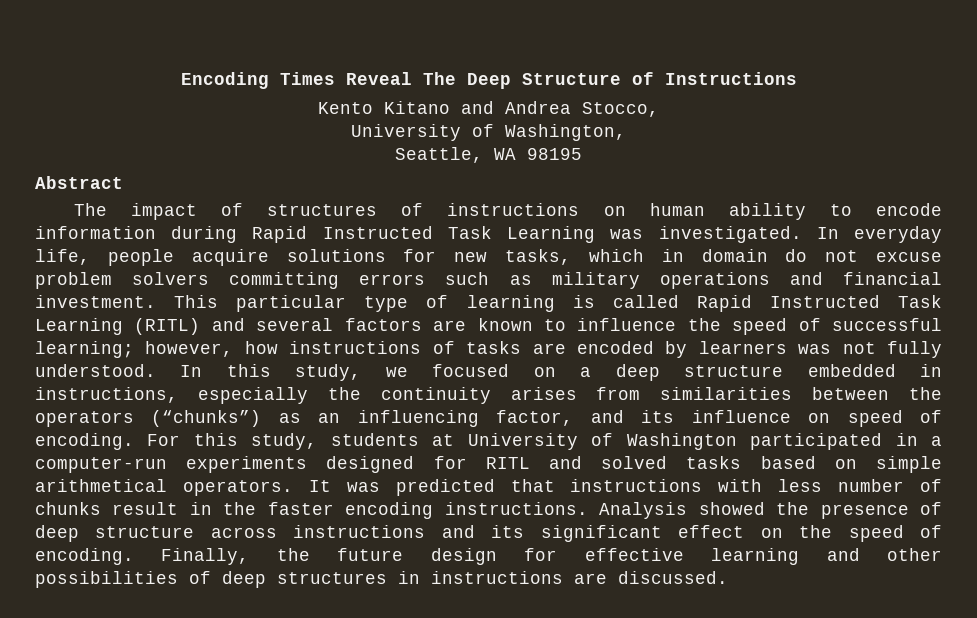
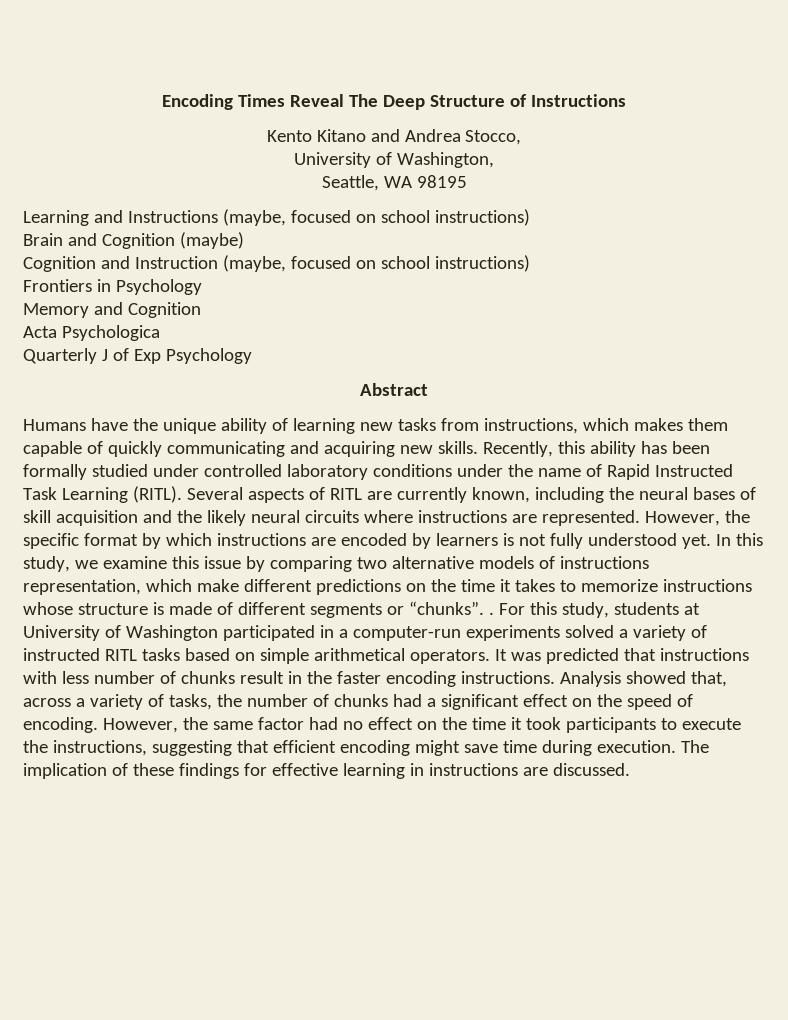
[35,176,123,189] [73,203,942,220] [35,226,942,243] [35,249,943,266] [35,272,942,289] [35,295,943,312] [35,318,942,335] [35,341,522,358] Abstract // The impact of structures of instructions on human ability to encode information during Rapid Instructed Task Learning was investigated. In everyday life, people acquire solutions for new tasks, which in domain do not excuse problem solvers committing errors such as military operations and financial investment. This particular type of learning is called Rapid Instructed Task Learning (RITL) and several factors are known to influence the speed of successful learning; however, how instructions of tasks -> [23,209,530,226] [23,232,244,249] [23,255,530,272] [23,279,202,295] [23,302,201,318] [23,325,160,341] [23,348,252,364] [360,383,428,396] [23,418,728,434] [23,441,710,457] [23,464,733,480] [23,486,756,503] [23,510,750,526] [23,533,306,549] Learning and Instructions (maybe, focused on school instructions) // Brain and Cognition (maybe) // Cognition and Instruction (maybe, focused on school instructions) // Frontiers in Psychology // Memory and Cognition // Acta Psychologica // Quarterly J of Exp Psychology // Abstract // Humans have the unique ability of learning new tasks from instructions, which makes them capable of quickly communicating and acquiring new skills. Recently, this ability has been formally studied under controlled laboratory conditions under the name of Rapid Instructed Task Learning (RITL). Several aspects of RITL are currently known, including the neural bases of skill acquisition and the likely neural circuits where instructions are represented. However, the specific format by which instructions
[798,344,832,354] was -> [502,533,514,546] is
[35,364,156,377] understood. -> [587,533,711,549] understood yet.
[432,364,943,381] [35,387,942,404] [35,410,943,427] [35,433,134,450] focused on a deep structure embedded in instructions, especially the continuity arises from similarities between the operators (“chunks”) as an influencing factor, and its influence on speed of encoding. -> [102,556,649,572] [23,579,752,595] [23,601,494,618] examine this issue by comparing two alternative models of instructions representation, which make different predictions on the time it takes to memorize instructions whose structure is made of different segments or “chunks”. .
[326,456,668,473] designed for RITL and solved -> [564,625,707,641] [23,648,137,661] solved a variety of instructed RITL
[776,502,943,519] [35,525,525,542] the presence of deep structure across instructions and its -> [690,671,727,687] [23,694,436,710] that, across a variety of tasks, the number of chunks had a
[161,548,943,565] [35,571,387,588] Finally, the future design for effective learning and other possibilities of deep structures -> [102,717,741,733] [23,740,709,756] [23,763,405,779] However, the same factor had no effect on the time it took participants to execute the instructions, suggesting that efficient encoding might save time during execution. The implication of these findings for effective learning

